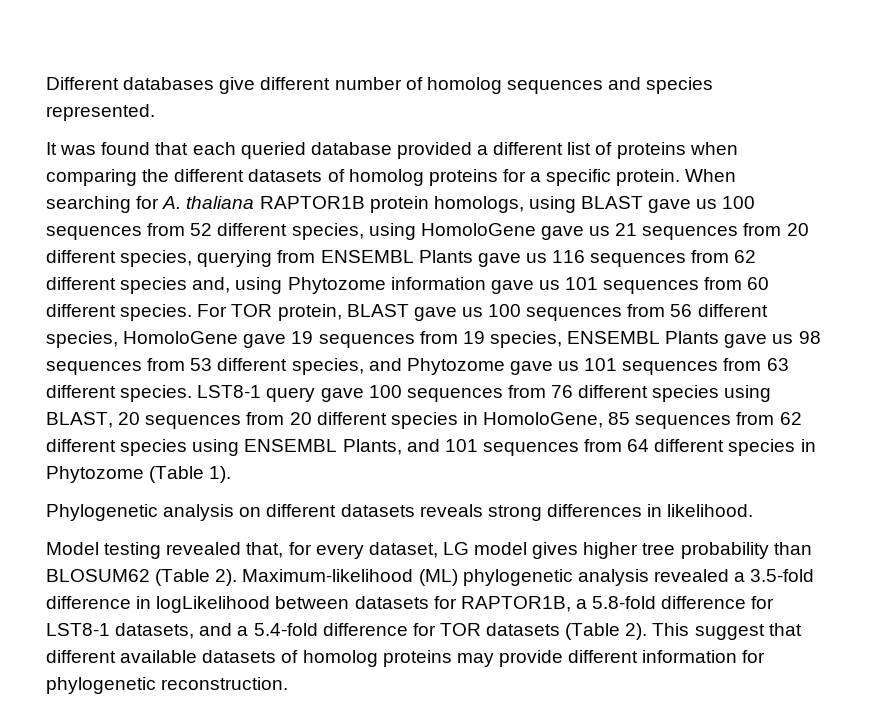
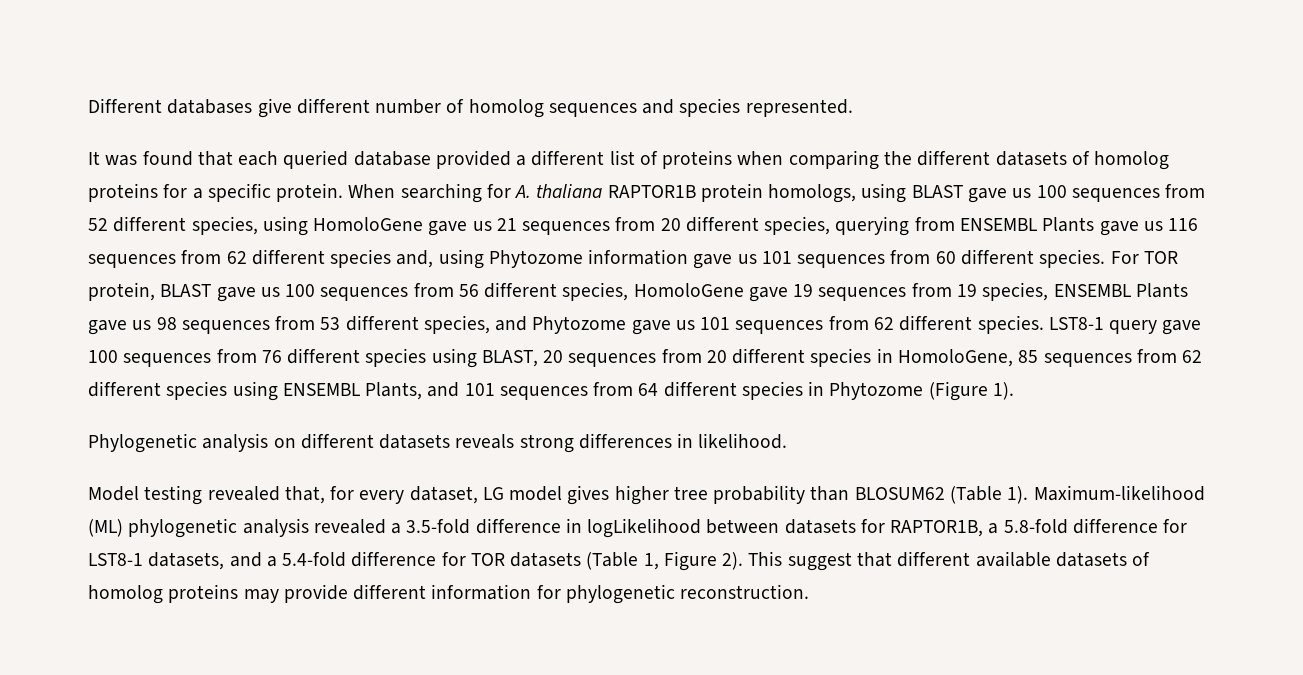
[766,358,789,371] 63 -> [873,317,894,330] 62
[149,466,205,483] (Table -> [928,381,988,401] (Figure
[215,569,238,586] 2). -> [1007,486,1029,504] 1).
(621, 631) none -> [643,551,717,571] 1, Figure

